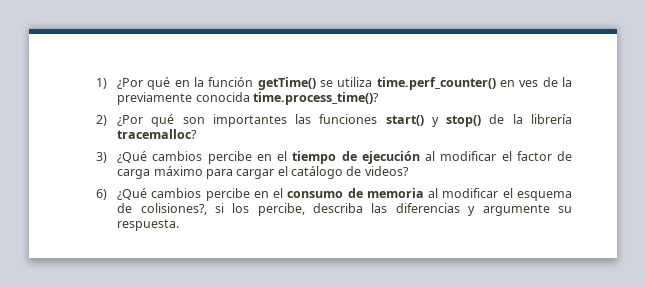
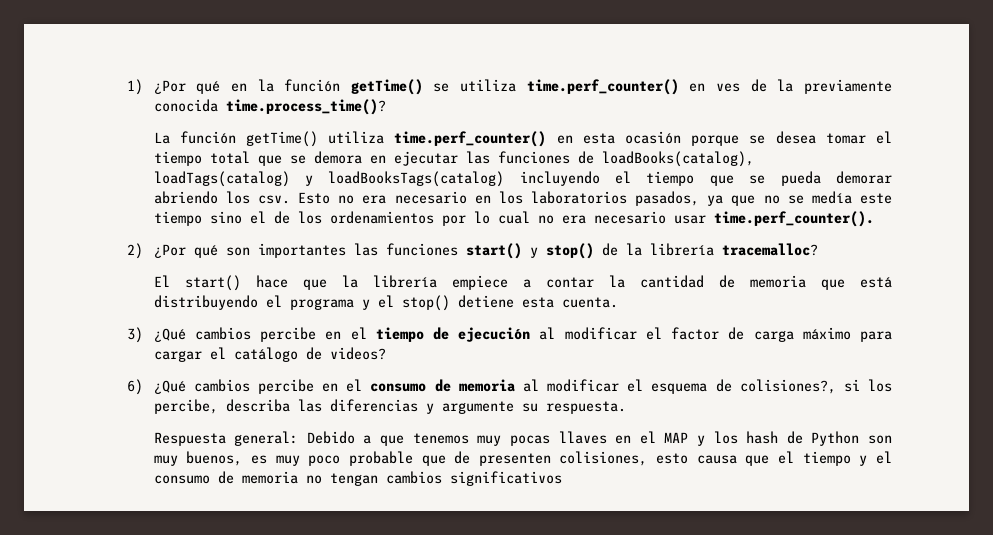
(379, 98) none -> [153,131,892,147] [153,151,754,167] [153,171,892,187] [153,191,892,206] [153,211,874,227] // La función getTime() utiliza time.perf_counter() en esta ocasión porque se desea tomar el tiempo total que se demora en ejecutar las funciones de loadBooks(catalog), loadTags(catalog) y loadBooksTags(catalog) incluyendo el tiempo que se pueda demorar abriendo los csv. Esto no era necesario en los laboratorios pasados, ya que no se medía este tiempo sino el de los ordenamientos por lo cual no era necesario usar time.perf_counter().
(198, 134) none -> [153,275,893,291] [153,295,618,311] // El start() hace que la librería empiece a contar la cantidad de memoria que está distribuyendo el programa y el stop() detiene esta cuenta.
(180, 225) none -> [153,431,892,446] [153,451,892,466] [153,471,562,486] // Respuesta general: Debido a que tenemos muy pocas llaves en el MAP y los hash de Python son muy buenos, es muy poco probable que de presenten colisiones, esto causa que el tiempo y el consumo de memoria no tengan cambios significativos

